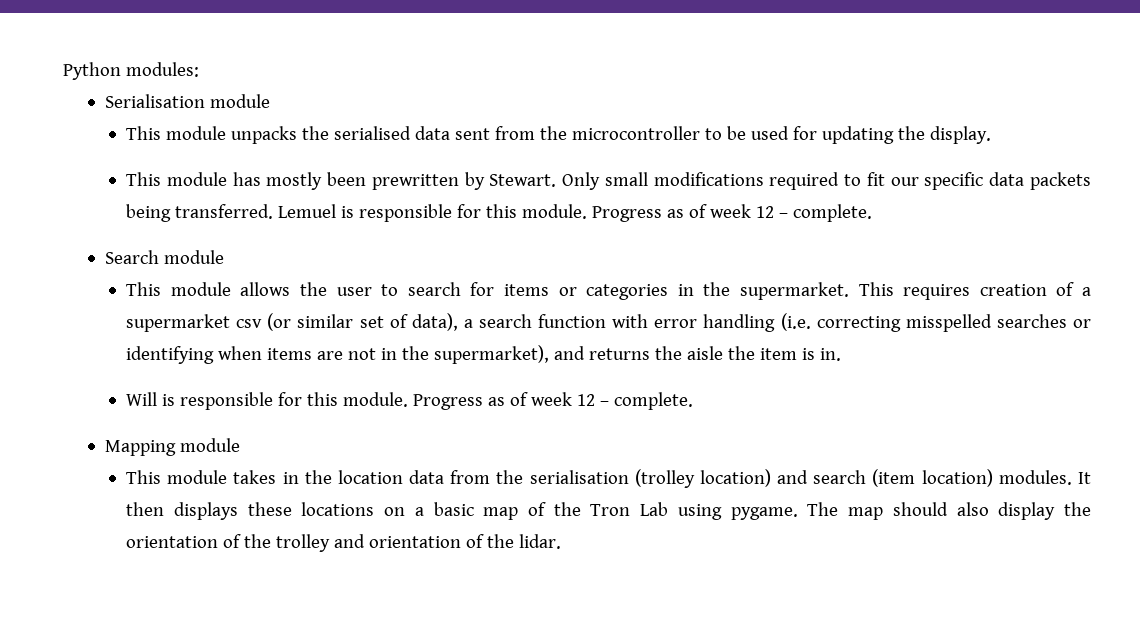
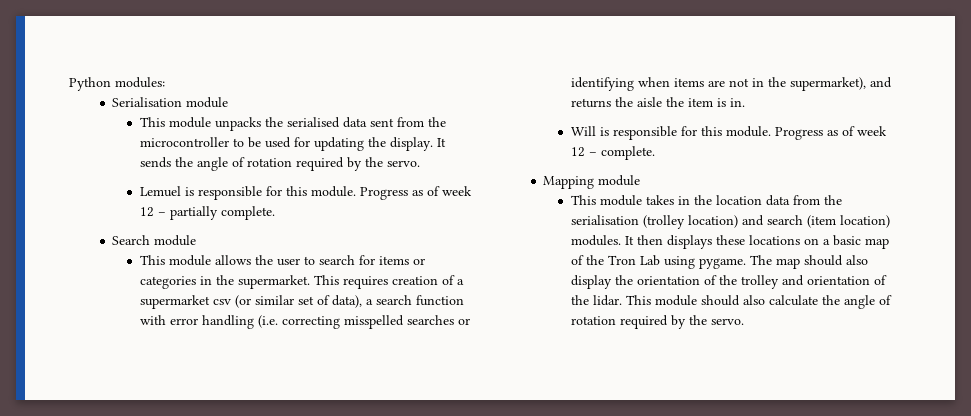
[126,172,1091,190] [126,204,274,222] // This module has mostly been prewritten by Stewart. Only small modifications required to fit our specific data packets being transferred. -> [436,138,446,147] [139,157,420,171] It sends the angle of rotation required by the servo. //
(789, 215) none -> [169,206,218,220] partially
(562, 541) none -> [625,295,892,309] [570,315,744,329] This module should also calculate the angle of rotation required by the servo.

